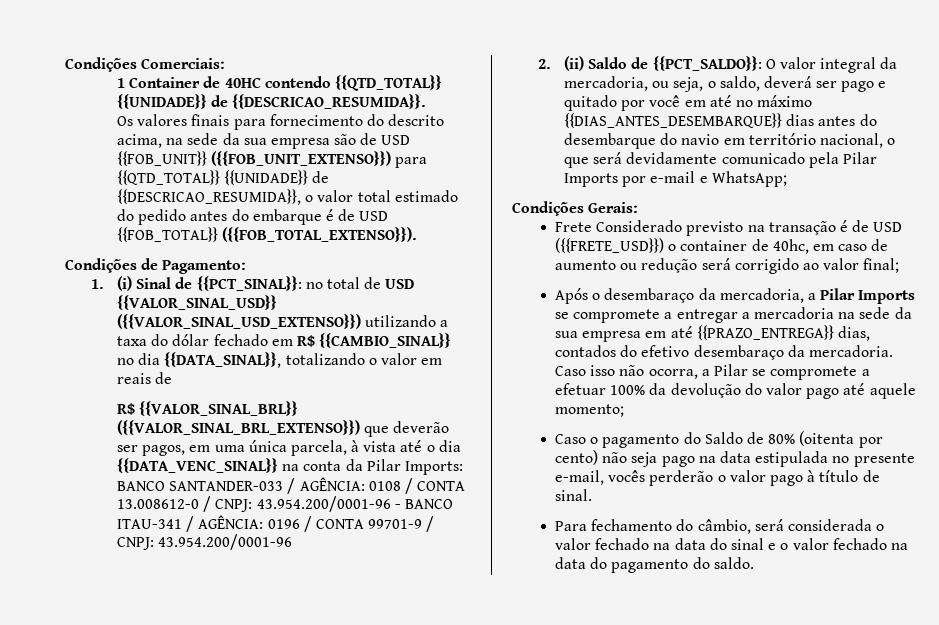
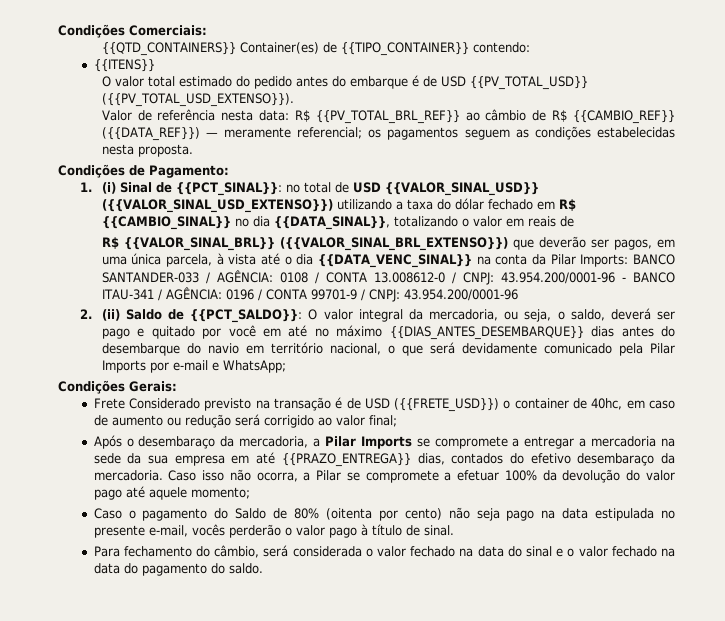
[116,75,442,91] [116,94,427,109] [116,114,445,130] [116,133,411,149] [116,151,428,168] [116,170,330,185] [116,189,314,205] 1 Container de 40HC contendo {{QTD_TOTAL}} {{UNIDADE}} de {{DESCRICAO_RESUMIDA}}. // Os valores finais para fornecimento do descrito acima, na sede da sua empresa são de USD {{FOB_UNIT}} ({{FOB_UNIT_EXTENSO}}) para {{QTD_TOTAL}} {{UNIDADE}} de {{DESCRICAO_RESUMIDA}}, o -> [101,42,530,56] [93,59,155,72] [101,76,111,87] {{QTD_CONTAINERS}} Container(es) de {{TIPO_CONTAINER}} contendo: // {{ITENS}} // O
[116,227,418,242] {{FOB_TOTAL}} ({{FOB_TOTAL_EXTENSO}}). -> [469,76,588,90] [101,93,294,107] [101,109,675,124] [101,126,675,141] [101,144,193,157] {{PV_TOTAL_USD}} ({{PV_TOTAL_USD_EXTENSO}}). // Valor de referência nesta data: R$ {{PV_TOTAL_BRL_REF}} ao câmbio de R$ {{CAMBIO_REF}} ({{DATA_REF}}) — meramente referencial; os pagamentos seguem as condições estabelecidas nesta proposta.

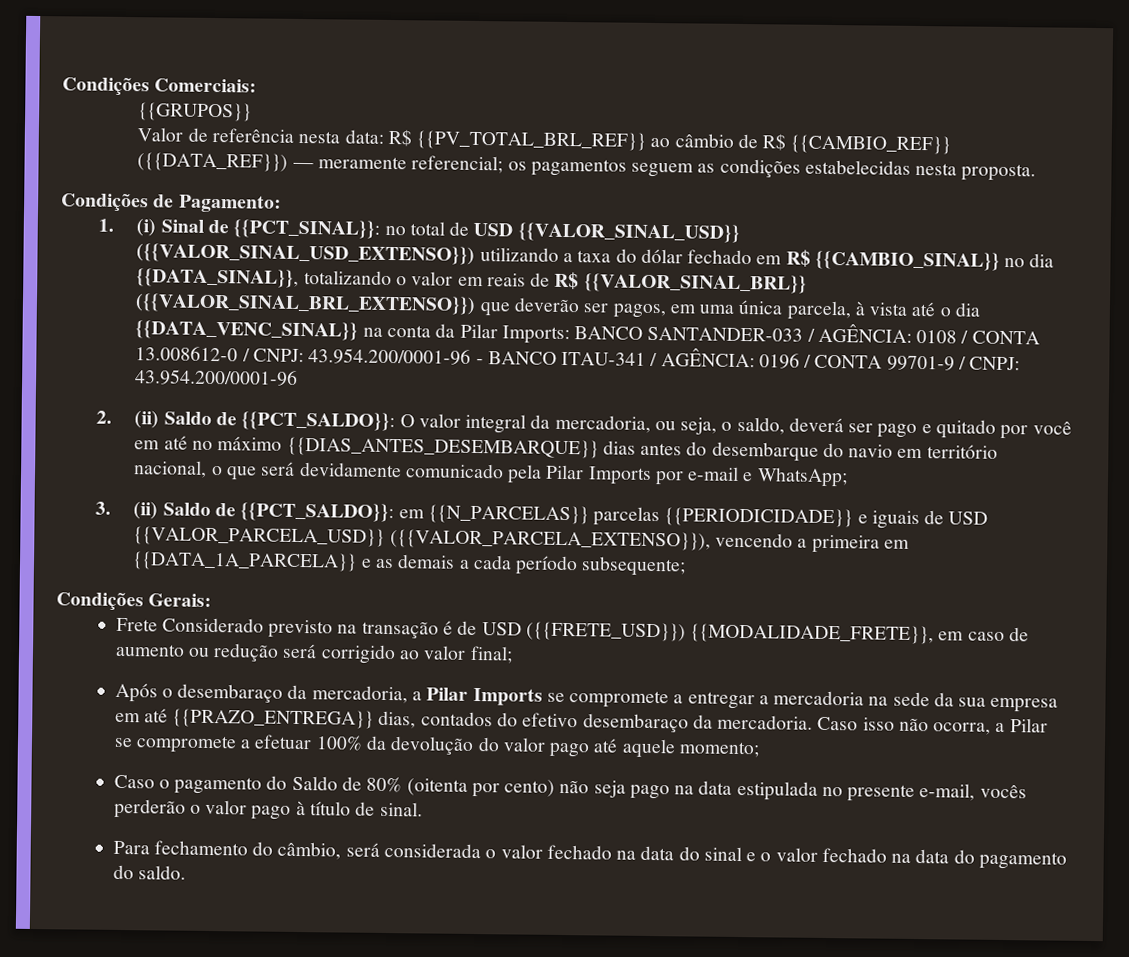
[101,42,530,56] [93,59,155,72] [101,75,588,90] [101,93,294,107] {{QTD_CONTAINERS}} Container(es) de {{TIPO_CONTAINER}} contendo: // {{ITENS}} // O valor total estimado do pedido antes do embarque é de USD {{PV_TOTAL_USD}} ({{PV_TOTAL_USD_EXTENSO}}). -> [138,102,253,122] {{GRUPOS}}
(574, 221) // -> (551, 279) none
(286, 366) none -> [95,501,989,530] [133,526,910,554] [132,551,687,577] // 3. (ii) Saldo de {{PCT_SALDO}}: em {{N_PARCELAS}} parcelas {{PERIODICIDADE}} e iguais de USD {{VALOR_PARCELA_USD}} ({{VALOR_PARCELA_EXTENSO}}), vencendo a primeira em {{DATA_1A_PARCELA}} e as demais a cada período subsequente;
[503,398,623,410] o container de 40hc, -> [690,623,935,645] {{MODALIDADE_FRETE}},

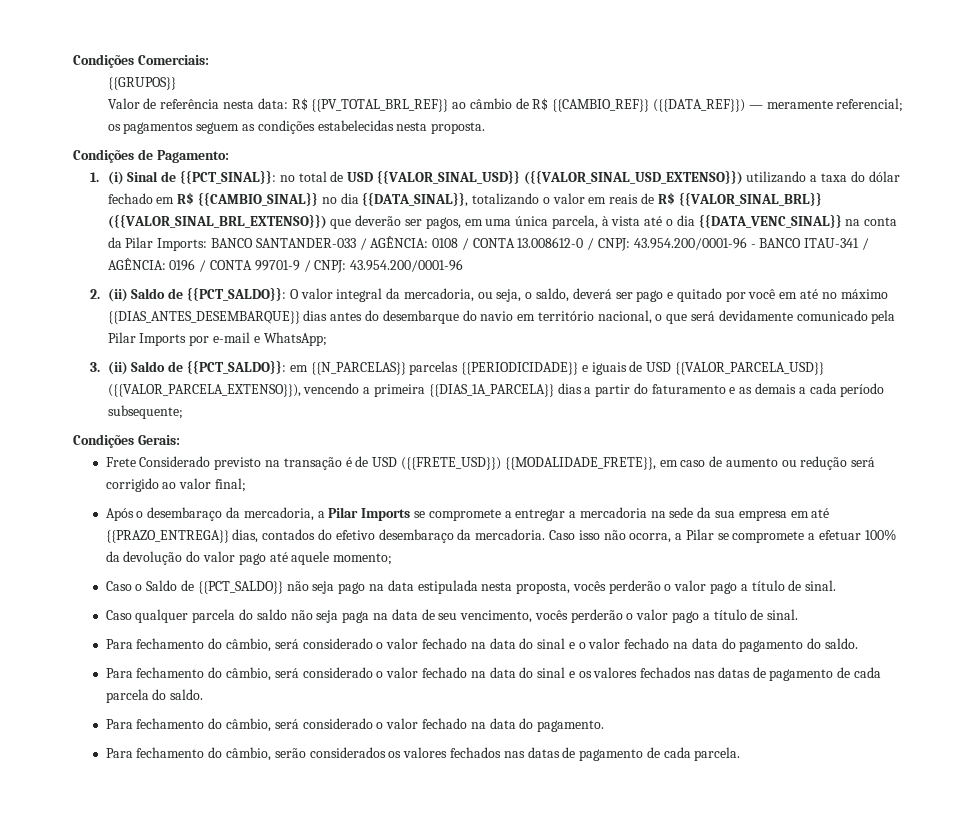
[883,539,910,549] [132,551,358,572] em {{DATA_1A_PARCELA}} -> [428,383,726,397] {{DIAS_1A_PARCELA}} dias a partir do faturamento
[174,775,556,798] pagamento do Saldo de 80% (oitenta por cento) -> [146,580,283,594] Saldo de {{PCT_SALDO}}
[821,783,1027,803] [113,798,306,820] no presente e-mail, vocês perderão o valor pago à -> [481,580,837,594] [105,609,710,623] nesta proposta, vocês perderão o valor pago a título de sinal. // Caso qualquer parcela do saldo não seja paga na data de seu vencimento, vocês perderão o valor pago a
[384,842,482,859] considerada -> [302,638,373,649] considerado
(186, 872) none -> [105,667,881,681] [105,689,204,703] [105,718,605,732] [105,747,741,761] // Para fechamento do câmbio, será considerado o valor fechado na data do sinal e os valores fechados nas datas de pagamento de cada parcela do saldo. // Para fechamento do câmbio, será considerado o valor fechado na data do pagamento. // Para fechamento do câmbio, serão considerados os valores fechados nas datas de pagamento de cada parcela.

